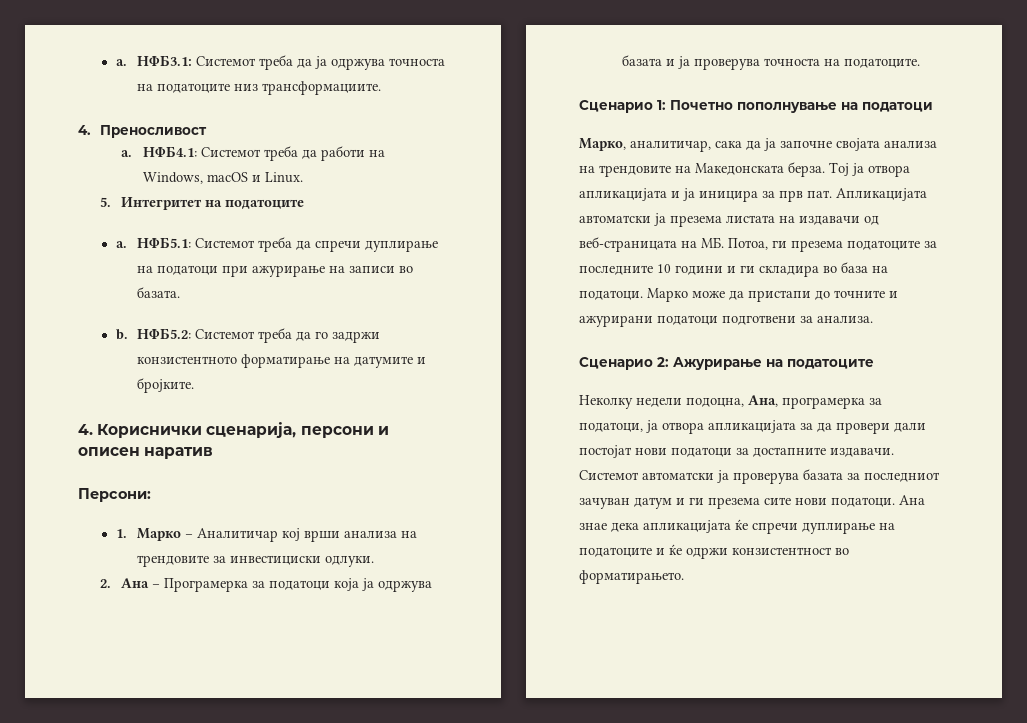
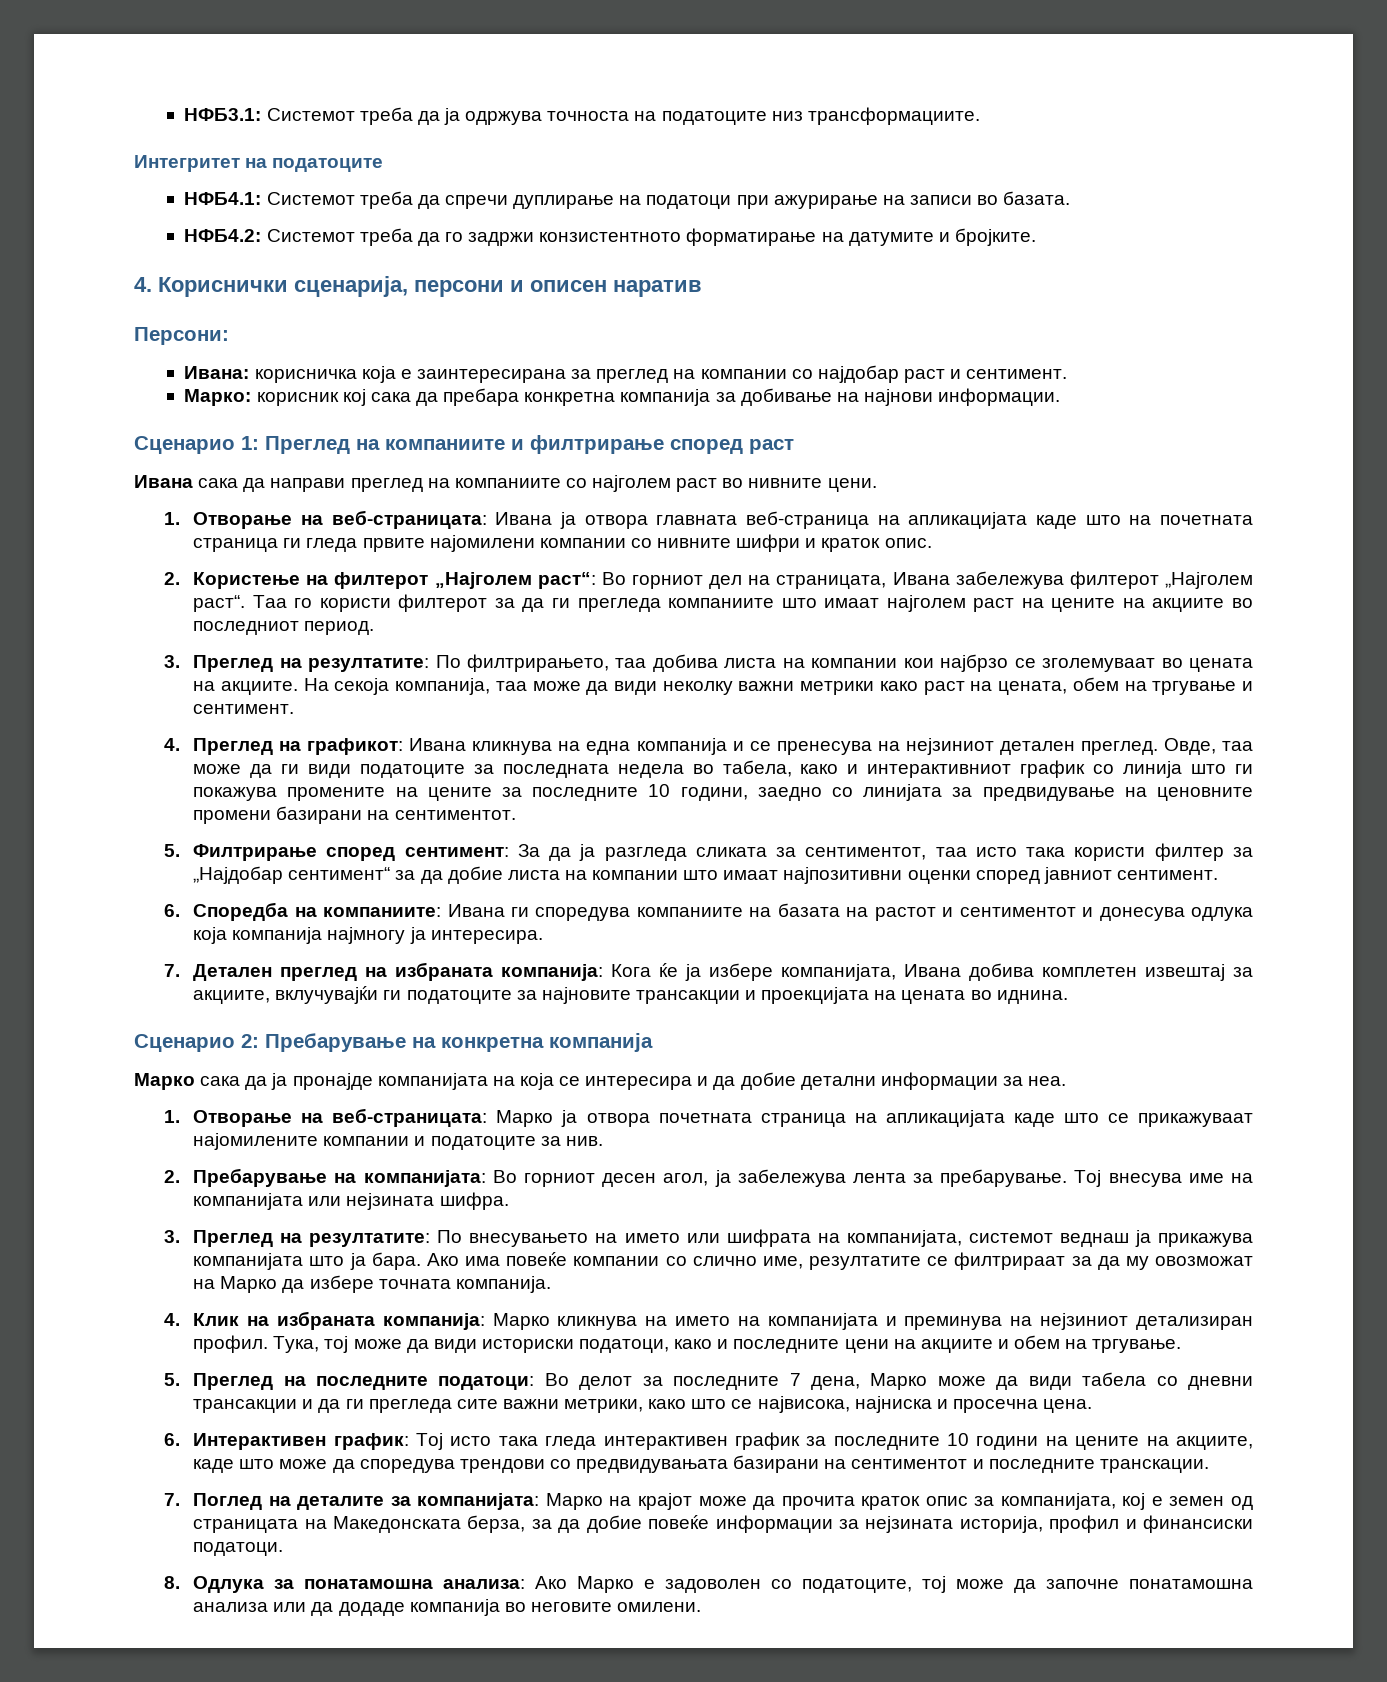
[115,59,127,66] a. -> (184, 114) none
[78,125,207,138] [121,146,385,161] [142,172,303,184] [99,197,111,207] 4. Преносливост // a. НФБ4.1: Системот треба да работи на Windows, macOS и Linux. // 5. -> (980, 116) none
[115,237,192,248] a. НФБ5.1: -> [184,192,262,205] НФБ4.1:
[115,328,192,340] b. НФБ5.2: -> [184,229,262,242] НФБ4.2:
[115,528,418,542] [137,555,375,567] [99,578,433,592] [622,55,921,70] [579,100,933,113] [579,138,937,152] [579,162,910,177] [579,188,927,202] [579,213,879,227] [579,237,937,252] [579,262,888,277] [579,288,898,302] [579,315,873,327] [579,357,874,370] [579,395,882,409] [579,420,926,434] [579,445,894,458] [579,469,940,484] [579,495,925,509] [579,519,895,534] [579,544,849,559] [579,570,684,584] 1. Марко – Аналитичар кој врши анализа на трендовите за инвестициски одлуки. // 2. Ана – Програмерка за податоци која ја одржува базата и ја проверува точноста на податоците. // Сценарио 1: Почетно пополнување на податоци // Марко, аналитичар, сака да ја започне својата анализа на трендовите на Македонската берза. Тој ја отвора апликацијата и ја иницира за прв пат. Апликацијата автоматски ја презема листата на издавачи од веб-страницата на МБ. Потоа, ги презема податоците за последните 10 години и ги складира во база на податоци. Марко може да пристапи до точните и ажурирани податоци подготвени за анализа. // Сценарио 2: Ажурирање на податоците // Неколку недели подоцна, Ана, програмерка за податоци, ја отвора апликацијата за да провери дали постојат нови податоци за достапните издавачи. Системот автоматски ја проверува базата за последниот зачуван датум и ги презема сите нови податоци. Ана знае дека апликацијата ќе спречи дуплирање на податоците и ќе одржи конзистентност во форматирањето. -> [184,365,1068,383] [184,388,1061,406] [134,435,794,454] [134,475,877,492] [163,510,1254,529] [193,534,932,552] [163,571,1253,589] [193,594,1254,612] [193,621,375,635] [163,654,1253,672] [193,677,1253,695] [193,704,295,714] [163,738,1253,755] [193,760,1253,778] [193,784,1253,801] [193,806,516,824] [163,843,1254,861] [193,866,1219,884] [163,902,1253,921] [193,927,543,944] [163,962,1254,981] [193,986,1068,1004] [134,1033,653,1052] [134,1072,1067,1090] [163,1108,1254,1127] [193,1133,603,1150] [163,1168,1253,1187] [193,1192,509,1210] [163,1229,1254,1247] [193,1252,1253,1270] [193,1275,551,1293] [163,1311,1253,1330] [193,1335,1182,1353] [163,1372,1253,1390] [193,1396,1093,1413] [163,1432,1254,1450] [193,1455,1209,1473] [163,1493,1253,1510] [193,1515,1254,1533] [193,1542,284,1556] [163,1576,1254,1593] [193,1599,702,1616] Ивана: корисничка која е заинтересирана за преглед на компании со најдобар раст и сентимент. // Марко: корисник кој сака да пребара конкретна компанија за добивање на најнови информации. // Сценарио 1: Преглед на компаниите и филтрирање според раст // Ивана сака да направи преглед на компаниите со најголем раст во нивните цени. // 1. Отворање на веб-страницата: Ивана ја отвора главната веб-страница на апликацијата каде што на почетната страница ги гледа првите најомилени компании со нивните шифри и краток опис. // 2. Користење на филтерот „Најголем раст“: Во горниот дел на страницата, Ивана забележува филтерот „Најголем раст“. Таа го користи филтерот за да ги прегледа компаниите што имаат најголем раст на цените на акциите во последниот период. // 3. Преглед на резултатите: По филтрирањето, таа добива листа на компании кои најбрзо се зголемуваат во цената на акциите. На секоја компанија, таа може да види неколку важни метрики како раст на цената, обем на тргување и сентимент. // 4. Преглед на графикот: Ивана кликнува на една компанија и се пренесува на нејзиниот детален преглед. Овде, таа може да ги види податоците за последната недела во табела, како и интерактивниот график со линија што ги покажува промените на цените за последните 10 години, заедно со линијата за предвидување на ценовните промени базирани на сентиментот. // 5. Филтрирање според сентимент: За да ја разгледа сликата за сентиментот, таа исто така користи филтер за „Најдобар сентимент“ за да добие листа на компании што имаат најпозитивни оценки според јавниот сентимент. // 6. Споредба на компаниите: Ивана ги споредува компаниите на базата на растот и сентиментот и донесува одлука која компанија најмногу ја интересира. // 7. Детален преглед на избраната компанија: Кога ќе ја избере компанијата, Ивана добива комплетен извештај за акциите, вклучувајќи ги податоците за најновите трансакции и проекцијата на цената во иднина. // Сценарио 2: Пребарување на конкретна компанија // Марко сака да ја пронајде компанијата на која се интересира и да добие детални информации за неа. // 1. Отворање на веб-страницата: Марко ја отвора почетната страница на апликацијата каде што се прикажуваат најомилените компании и податоците за нив. // 2. Пребарување на компанијата: Во горниот десен агол, ја забележува лента за пребарување. Тој внесува име на компанијата или нејзината шифра. // 3. Преглед на резултатите: По внесувањето на името или шифрата на компанијата, системот веднаш ја прикажува компанијата што ја бара. Ако има повеќе компании со слично име, резултатите се филтрираат за да му овозможат на Марко да избере точната компанија. // 4. Клик на избраната компанија: Марко кликнува на името на компанијата и преминува на нејзиниот детализиран профил. Тука, тој може да види историски податоци, како и последните цени на акциите и обем на тргување. // 5. Преглед на последните податоци: Во делот за последните 7 дена, Марко може да види табела со дневни трансакции и да ги прегледа сите важни метрики, како што се највисока, најниска и просечна цена. // 6. Интерактивен график: Тој исто така гледа интерактивен график за последните 10 години на цените на акциите, каде што може да споредува трендови со предвидувањата базирани на сентиментот и последните транскации. // 7. Поглед на деталите за компанијата: Марко на крајот може да прочита краток опис за компанијата, кој е земен од страницата на Македонската берза, за да добие повеќе информации за нејзината историја, профил и финансиски податоци. // 8. Одлука за понатамошна анализа: Ако Марко е задоволен со податоците, тој може да започне понатамошна анализа или да додаде компанија во неговите омилени.

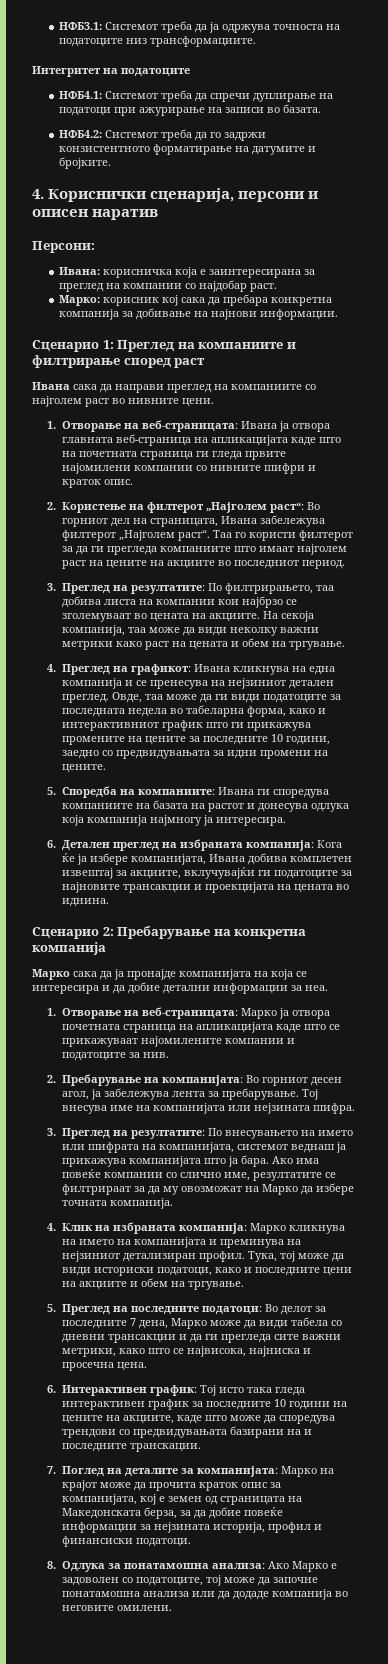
[903,369,1068,383] раст и сентимент. -> [250,283,278,292] раст.
[998,677,1253,695] [193,704,295,714] цената, обем на тргување и сентимент. -> [189,638,346,650] цената и обем на тргување.
[722,760,792,777] табела, -> [186,705,287,717] табеларна форма,
[1093,761,1183,778] со линија -> (204, 725) none
[193,787,278,801] покажува -> [247,722,312,731] прикажува
[863,784,1253,801] [193,806,516,824] [163,843,1254,861] [193,866,1219,884] [163,904,180,917] линијата за предвидување на ценовните промени базирани на сентиментот. // 5. Филтрирање според сентимент: За да ја разгледа сликата за сентиментот, таа исто така користи филтер за „Најдобар сентимент“ за да добие листа на компании што имаат најпозитивни оценки според јавниот сентимент. // 6. -> [116,750,329,759] [62,764,107,773] [47,787,57,795] предвидувањата за идни промени на цените. // 5.
[959,907,1094,917] сентиментот и -> (256, 806) none
[163,964,180,977] 7. -> [47,840,57,848] 6.
[851,1459,968,1469] сентиментот -> (302, 1432) none

